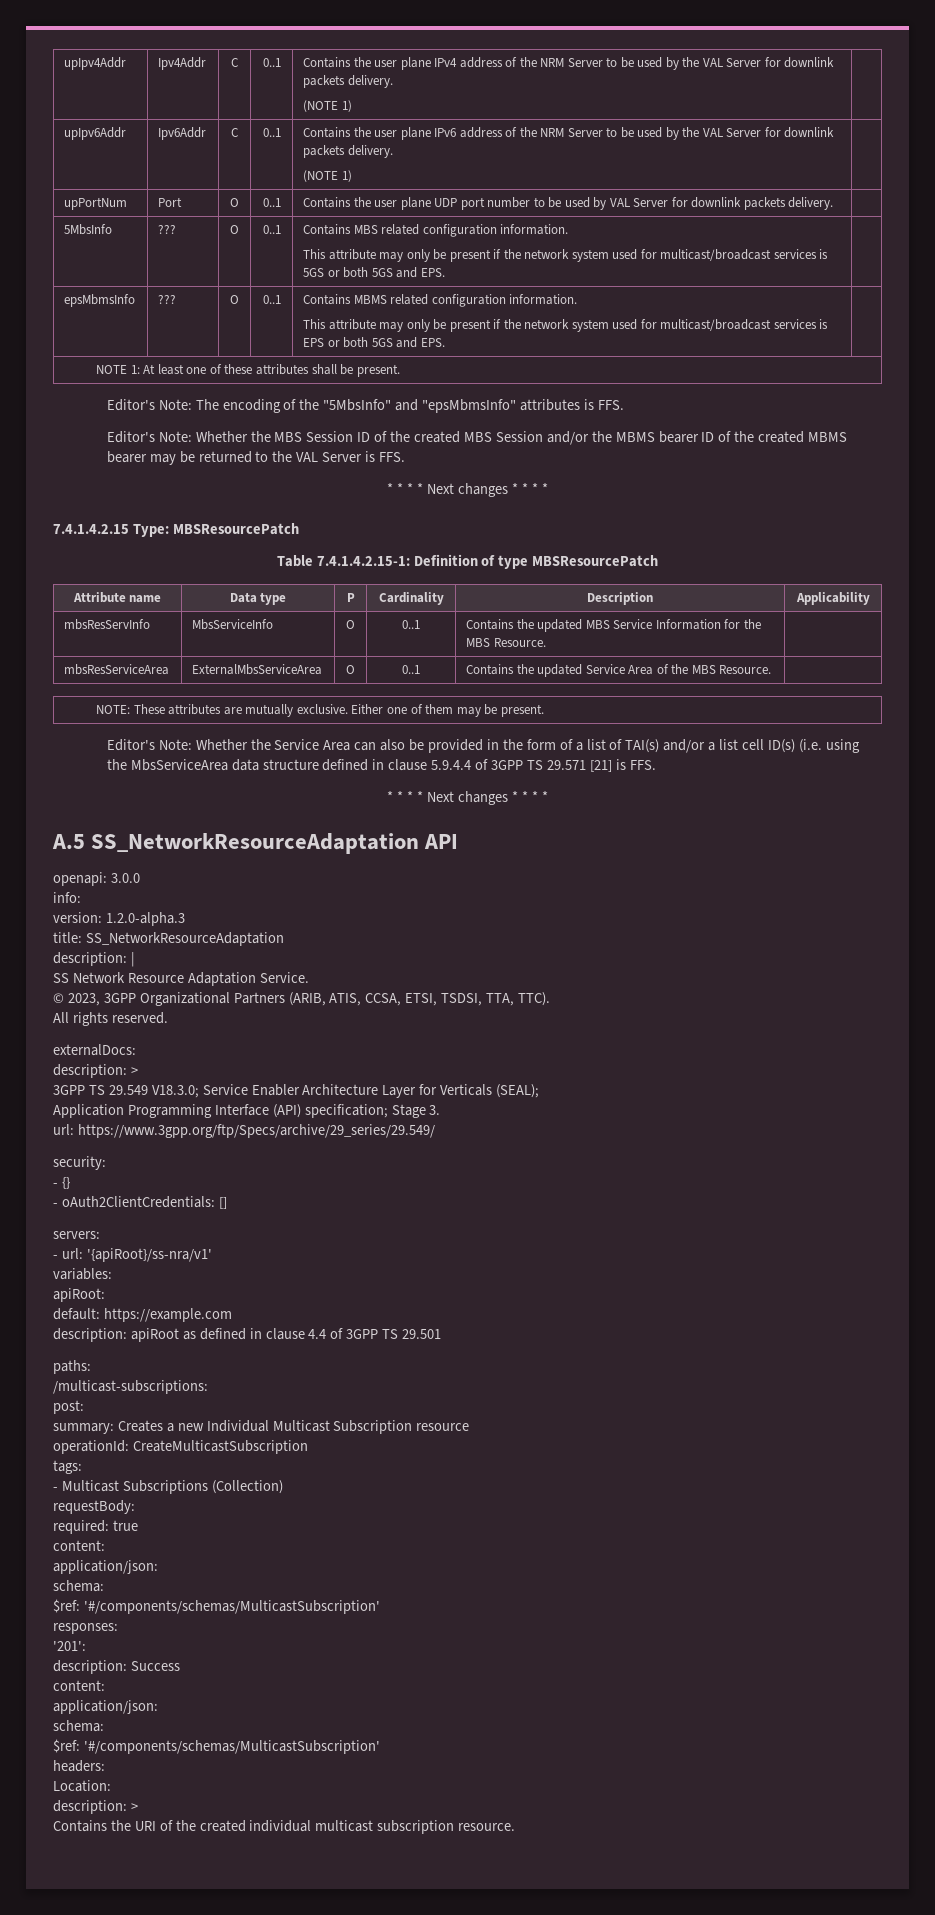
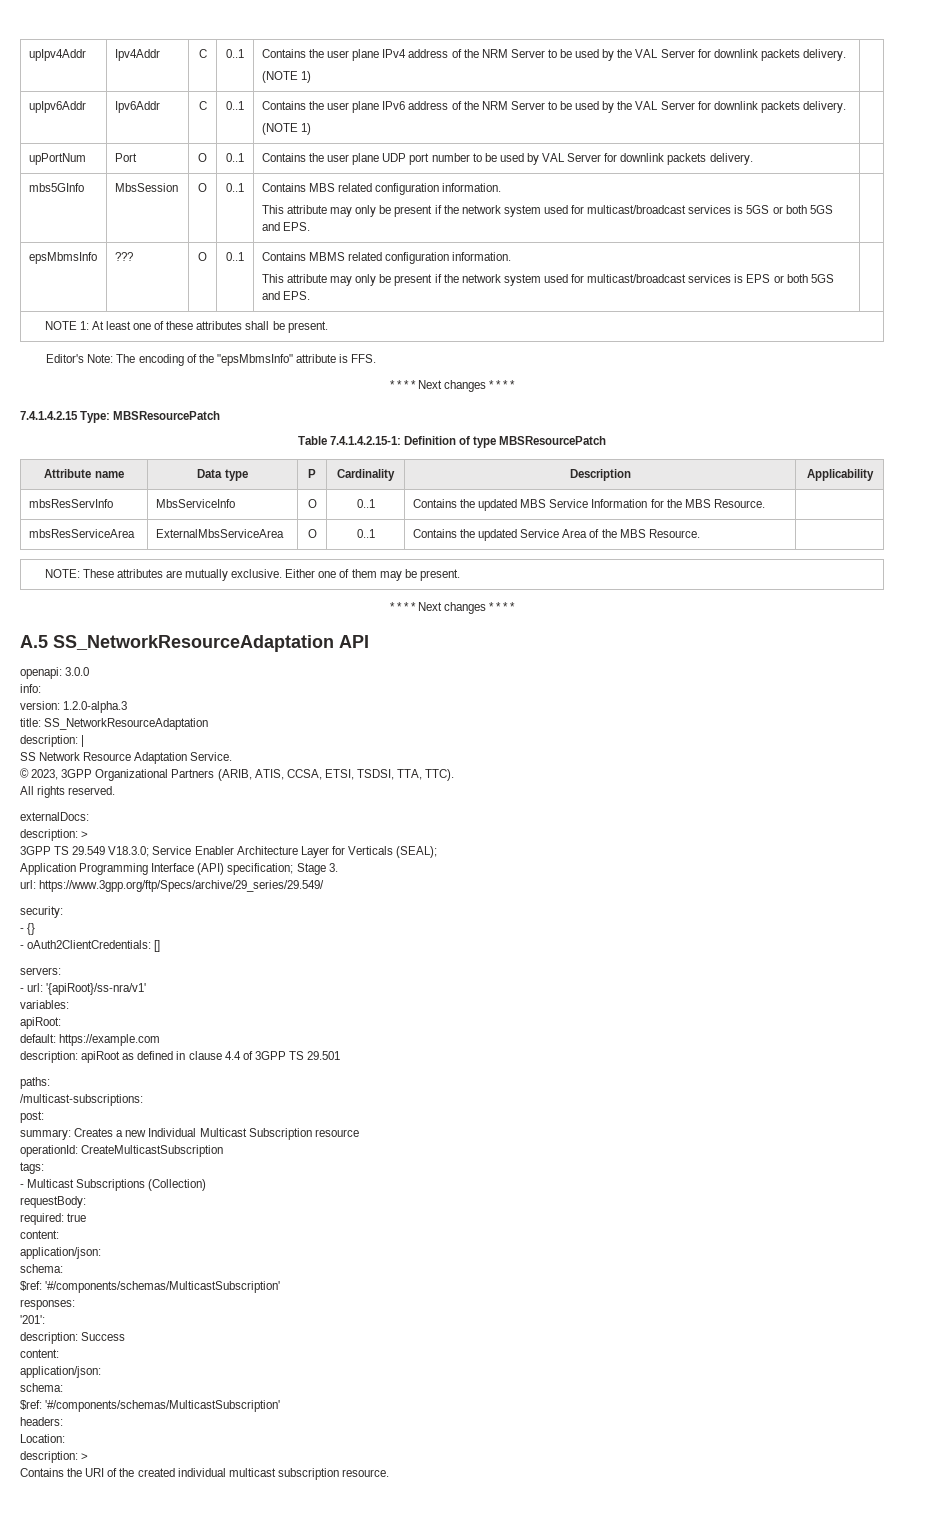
[64,224,113,235] [158,225,177,234] 5MbsInfo | ??? -> [28,183,84,192] [114,183,178,192] mbs5GInfo | MbsSession
[323,399,624,413] [106,431,848,445] [106,451,363,465] "5MbsInfo" and "epsMbmsInfo" attributes is FFS. // Editor's Note: Whether the MBS Session ID of the created MBS Session and/or the MBMS bearer ID of the created MBMS bearer may be returned to the VAL Server -> [216,354,336,366] "epsMbmsInfo" attribute
[106,739,860,753] [106,759,656,772] // Editor's Note: Whether the Service Area can also be provided in the form of a list of TAI(s) and/or a list cell ID(s) (i.e. using the MbsServiceArea data structure defined in clause 5.9.4.4 of 3GPP TS 29.571 [21] is FFS. -> (460, 575) none

